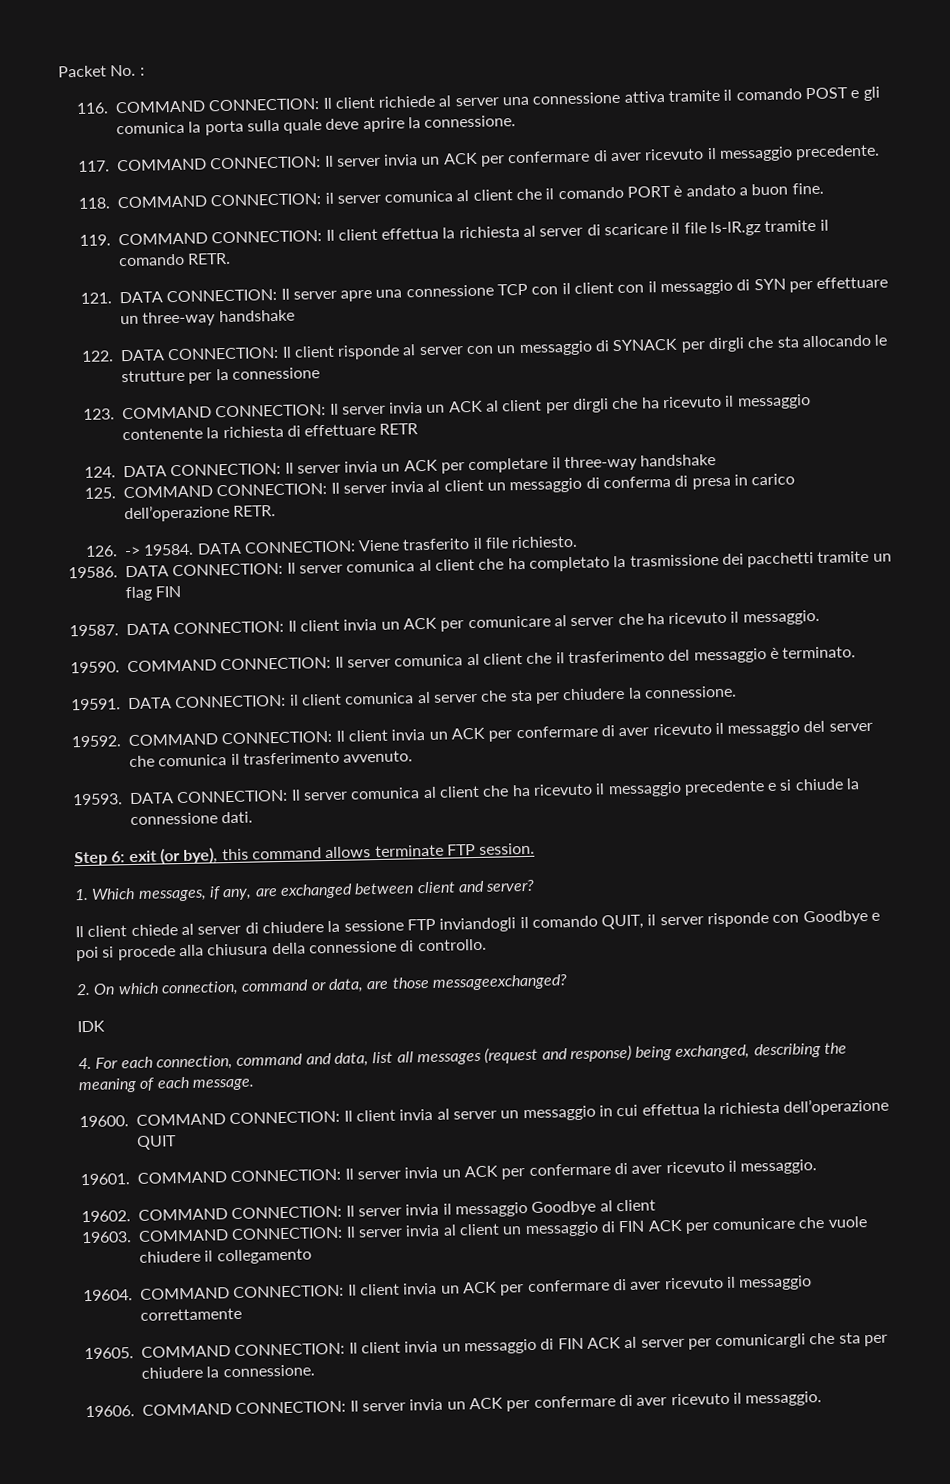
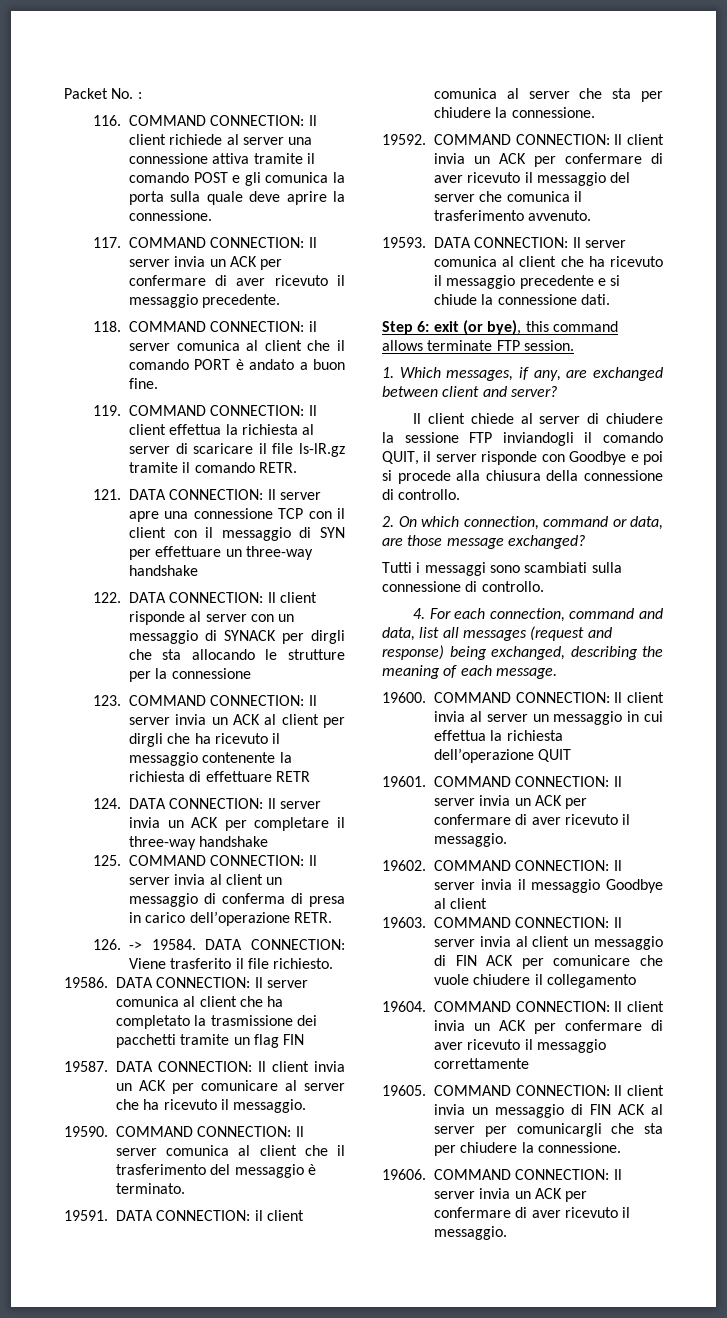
[431,974,568,991] [77,1020,105,1033] messageexchanged? // IDK -> [446,535,585,549] [382,562,622,576] [382,581,544,592] message exchanged? // Tutti i messaggi sono scambiati sulla connessione di controllo.

